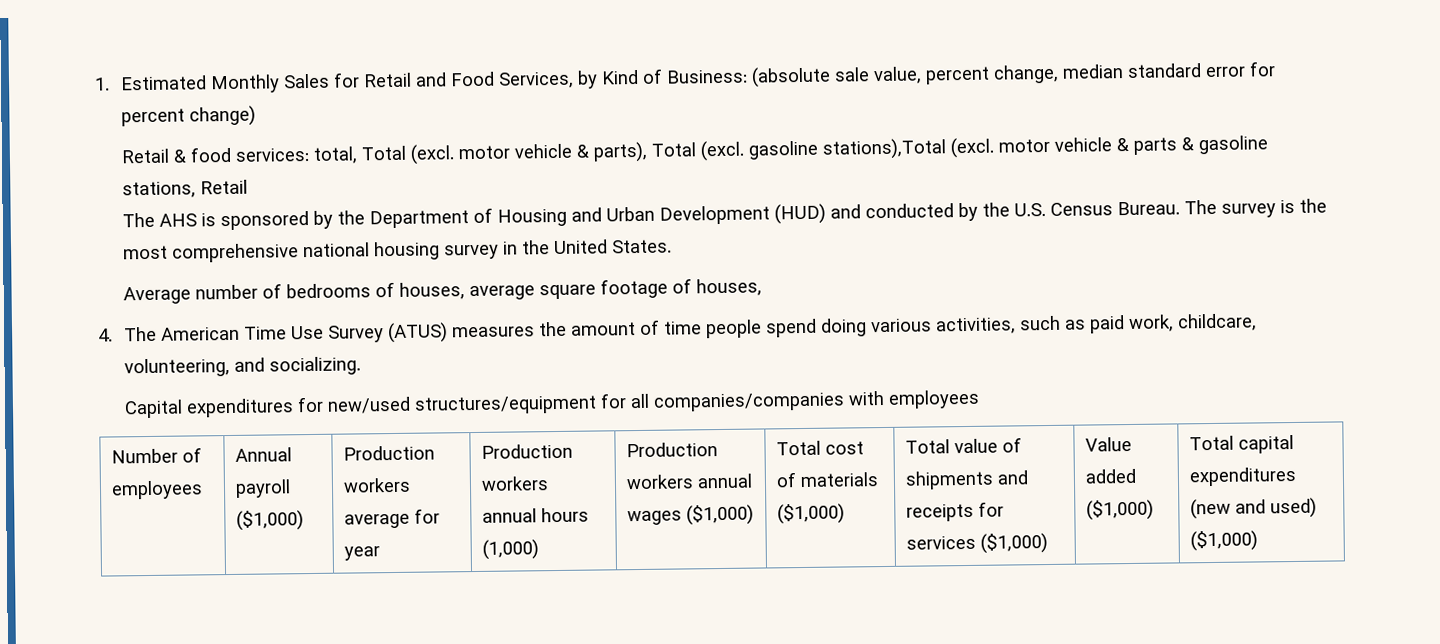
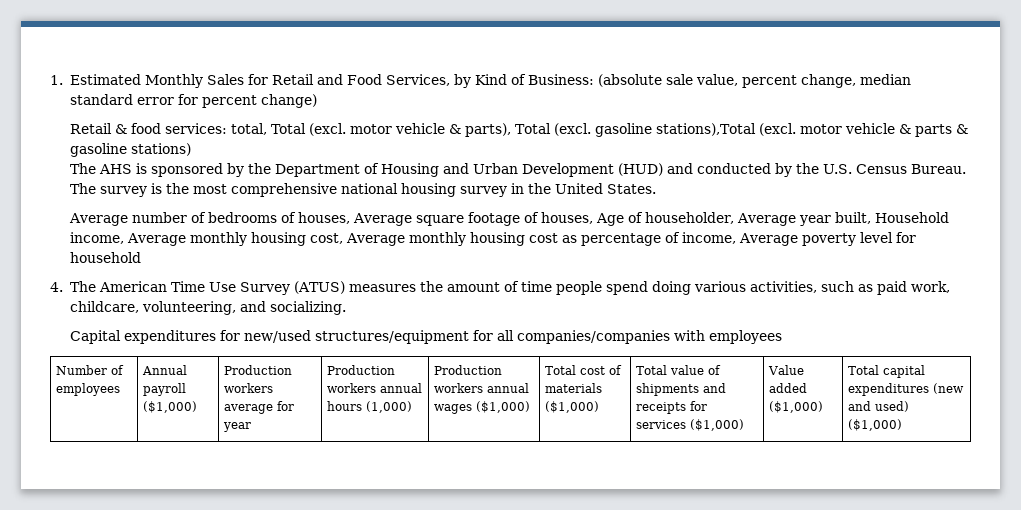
[121,179,248,199] stations, Retail -> [130,143,191,156] stations)
[468,285,535,301] average -> [352,213,412,226] Average
(762, 287) none -> [595,212,950,226] [69,232,916,246] [69,252,141,263] Age of householder, Average year built, Household income, Average monthly housing cost, Average monthly housing cost as percentage of income, Average poverty level for household

